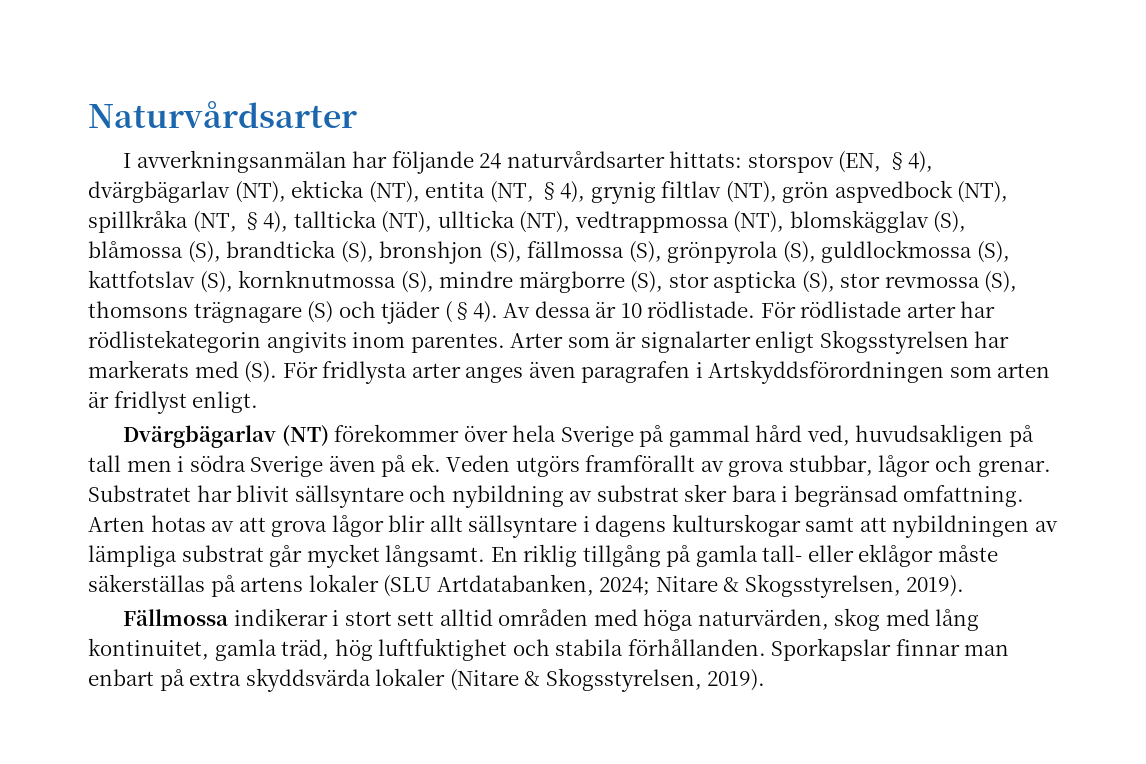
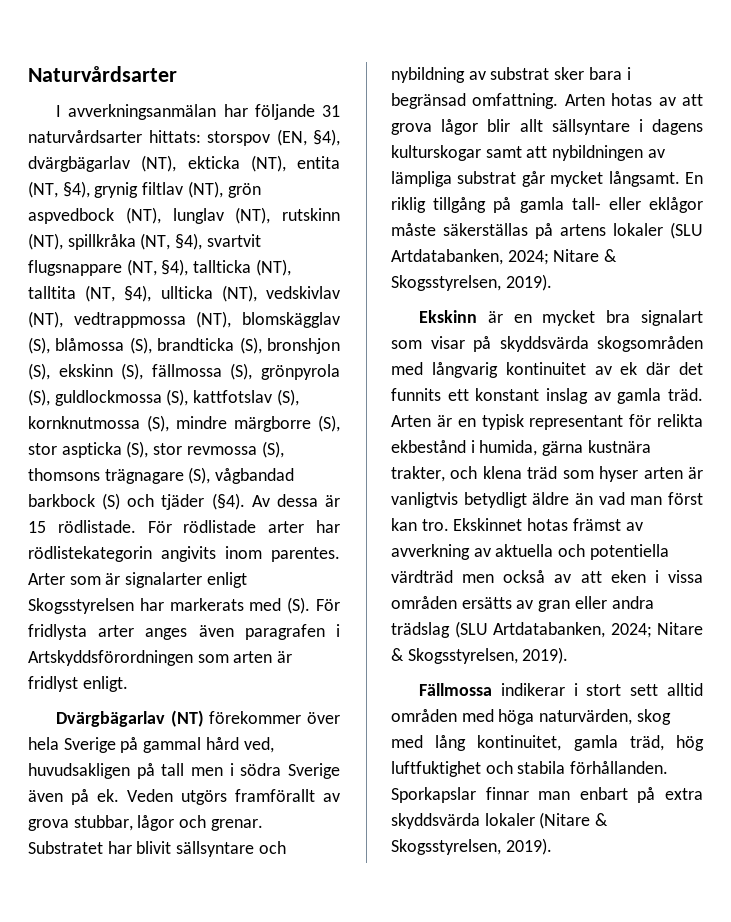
[479,153,502,169] 24 -> [322,105,341,117] 31
[88,210,515,233] spillkråka (NT, §4), tallticka (NT), ullticka -> [172,207,340,224] [28,233,261,250] [28,259,291,276] [28,285,340,302] lunglav (NT), rutskinn (NT), spillkråka (NT, §4), svartvit flugsnappare (NT, §4), tallticka (NT), talltita (NT, §4), ullticka (NT), vedskivlav
(522, 252) none -> [58,363,144,380] ekskinn (S),
(302, 312) none -> [188,467,295,484] [28,494,95,507] (S), vågbandad barkbock
[620,303,642,318] 10 -> [28,521,46,533] 15
(965, 586) none -> [418,310,703,326] [391,336,703,352] [391,362,703,378] [391,388,703,404] [391,414,703,430] [391,440,651,456] [391,466,703,482] [391,492,703,508] [391,518,643,531] [391,544,669,560] [391,570,703,583] [391,596,654,612] [391,621,703,638] [391,647,569,664] // Ekskinn är en mycket bra signalart som visar på skyddsvärda skogsområden med långvarig kontinuitet av ek där det funnits ett konstant inslag av gamla träd. Arten är en typisk representant för relikta ekbestånd i humida, gärna kustnära trakter, och klena träd som hyser arten är vanligtvis betydligt äldre än vad man först kan tro. Ekskinnet hotas främst av avverkning av aktuella och potentiella värdträd men också av att eken i vissa områden ersätts av gran eller andra trädslag (SLU Artdatabanken, 2024; Nitare & Skogsstyrelsen, 2019).

